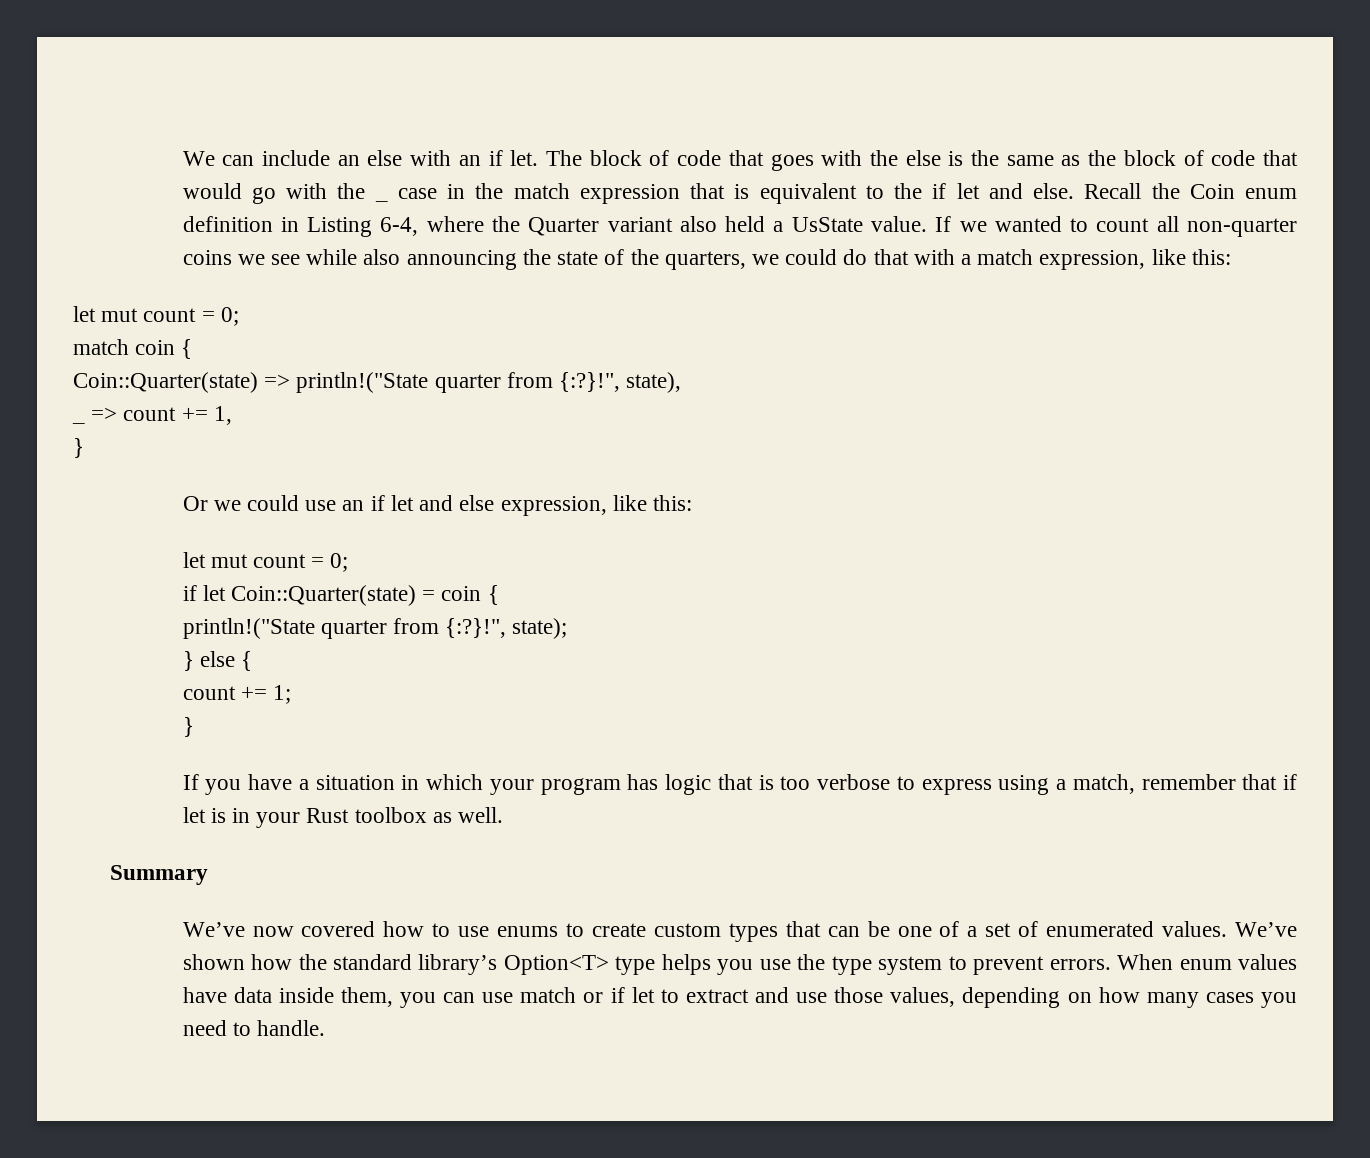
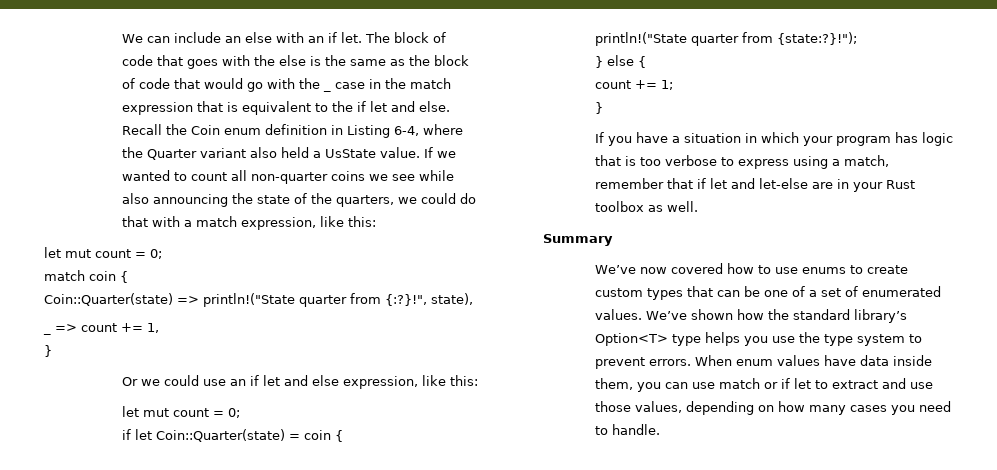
[445,618,568,639] {:?}!", state); -> [776,32,857,45] {state:?}!");
[210,808,226,823] is -> [730,178,833,189] and let-else are

